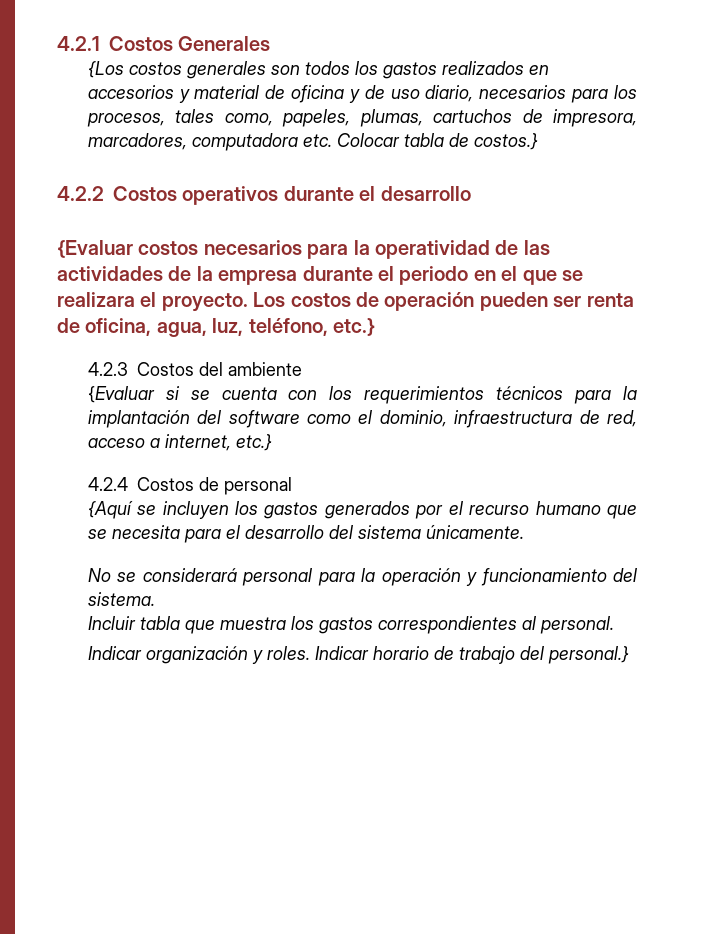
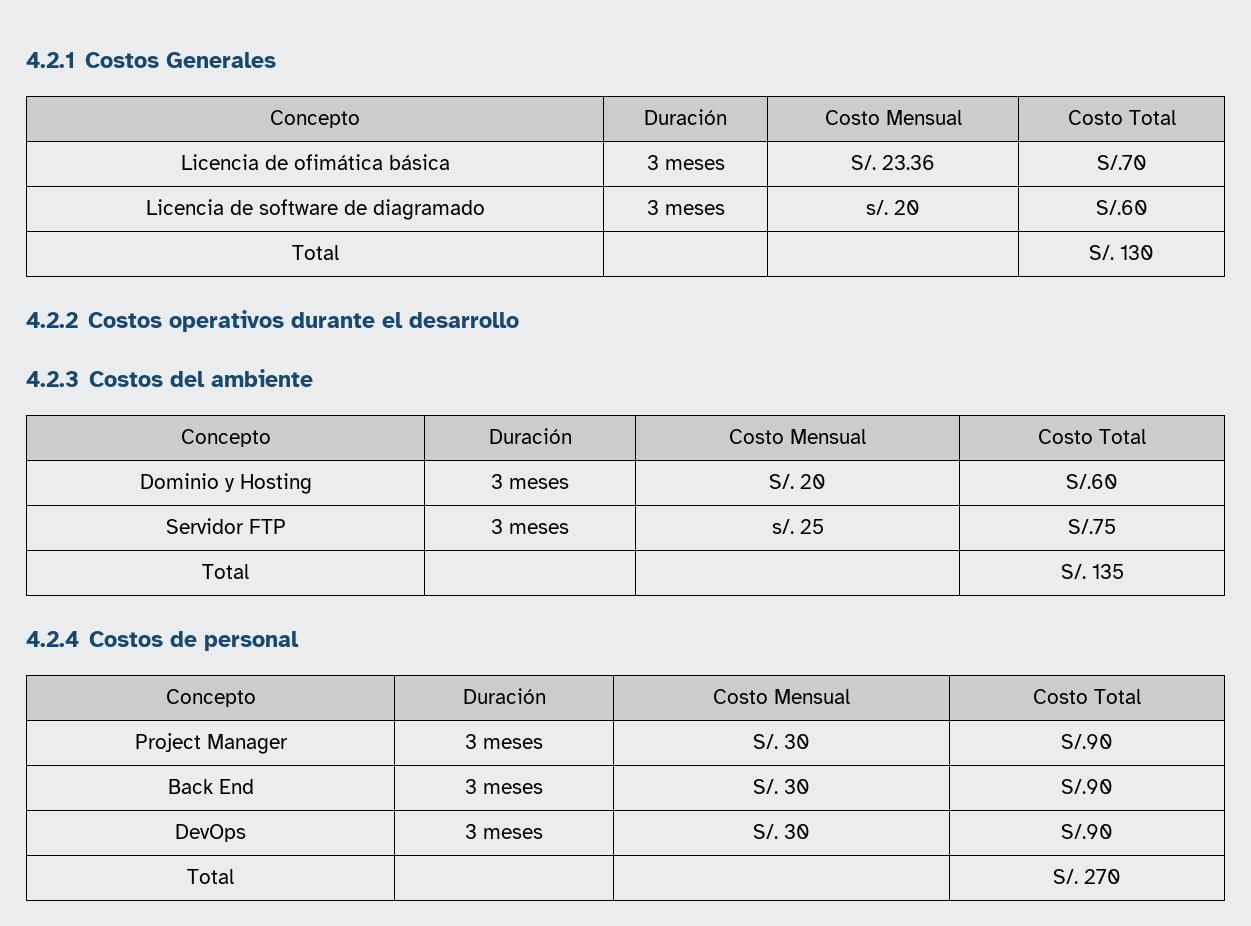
[87,61,549,79] [87,85,637,103] [86,109,638,127] [87,133,538,151] // {Los costos generales son todos los gastos realizados en accesorios y material de oficina y de uso diario, necesarios para los procesos, tales como, papeles, plumas, cartuchos de impresora, marcadores, computadora etc. Colocar tabla de costos.} -> [270,110,360,128] [644,109,727,125] [824,110,962,125] [1067,110,1176,125] [180,154,450,170] [646,155,725,170] [851,155,935,170] [1096,155,1147,170] [145,199,485,220] [646,200,725,215] [866,200,920,215] [1095,200,1148,215] [291,245,339,260] [1089,245,1154,260] // Concepto | Duración | Costo Mensual | Costo Total // Licencia de ofimática básica | 3 meses | S/. 23.36 | S/.70 // Licencia de software de diagramado | 3 meses | s/. 20 | S/.60 // Total | | | S/. 130
[57,240,550,259] [57,266,583,285] [57,292,634,312] [57,318,375,337] [87,362,302,376] [87,386,637,404] [87,410,637,428] [87,434,272,451] [87,477,292,495] [87,500,637,519] [87,524,524,543] [87,568,638,586] [87,592,155,606] [87,616,614,634] [87,646,629,664] {Evaluar costos necesarios para la operatividad de las actividades de la empresa durante el periodo en el que se realizara el proyecto. Los costos de operación pueden ser renta de oficina, agua, luz, teléfono, etc.} // 4.2.3 Costos del ambiente // {Evaluar si se cuenta con los requerimientos técnicos para la implantación del software como el dominio, infraestructura de red, acceso a internet, etc.} // 4.2.4 Costos de personal // {Aquí se incluyen los gastos generados por el recurso humano que se necesita para el desarrollo del sistema únicamente. // No se considerará personal para la operación y funcionamiento del sistema. // Incluir tabla que muestra los gastos correspondientes al personal. // Indicar organización y roles. Indicar horario de trabajo del personal.} -> [26,369,314,387] [180,429,271,447] [488,428,572,444] [729,429,866,444] [1038,429,1146,444] [139,473,312,494] [491,474,569,489] [769,474,826,489] [1066,474,1118,489] [165,518,286,534] [491,519,569,534] [771,519,824,534] [1068,519,1116,534] [202,564,249,579] [1060,564,1124,579] [26,631,300,651] [165,689,256,707] [462,688,546,704] [713,689,850,704] [1033,689,1141,704] [134,733,288,754] [465,734,543,749] [753,734,810,749] [1061,734,1113,749] [167,779,254,794] [465,779,543,794] [753,779,810,794] [1061,779,1113,794] [175,824,246,842] [465,824,543,839] [753,824,810,839] [1061,824,1113,839] [187,869,234,884] [1053,869,1121,884] 4.2.3 Costos del ambiente // Concepto | Duración | Costo Mensual | Costo Total // Dominio y Hosting | 3 meses | S/. 20 | S/.60 // Servidor FTP | 3 meses | s/. 25 | S/.75 // Total | | | S/. 135 // 4.2.4 Costos de personal // Concepto | Duración | Costo Mensual | Costo Total // Project Manager | 3 meses | S/. 30 | S/.90 // Back End | 3 meses | S/. 30 | S/.90 // DevOps | 3 meses | S/. 30 | S/.90 // Total | | | S/. 270

